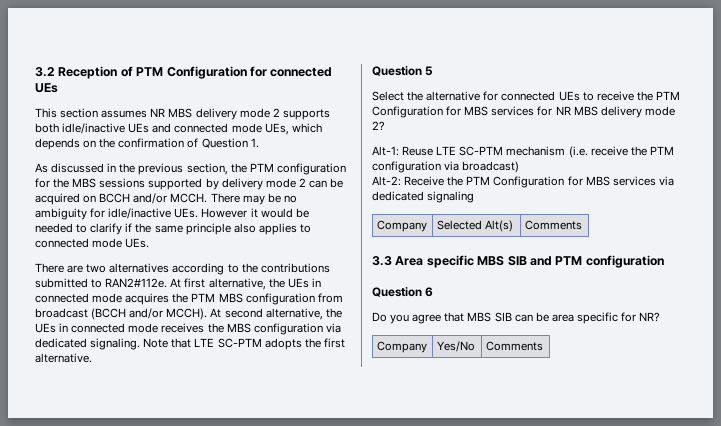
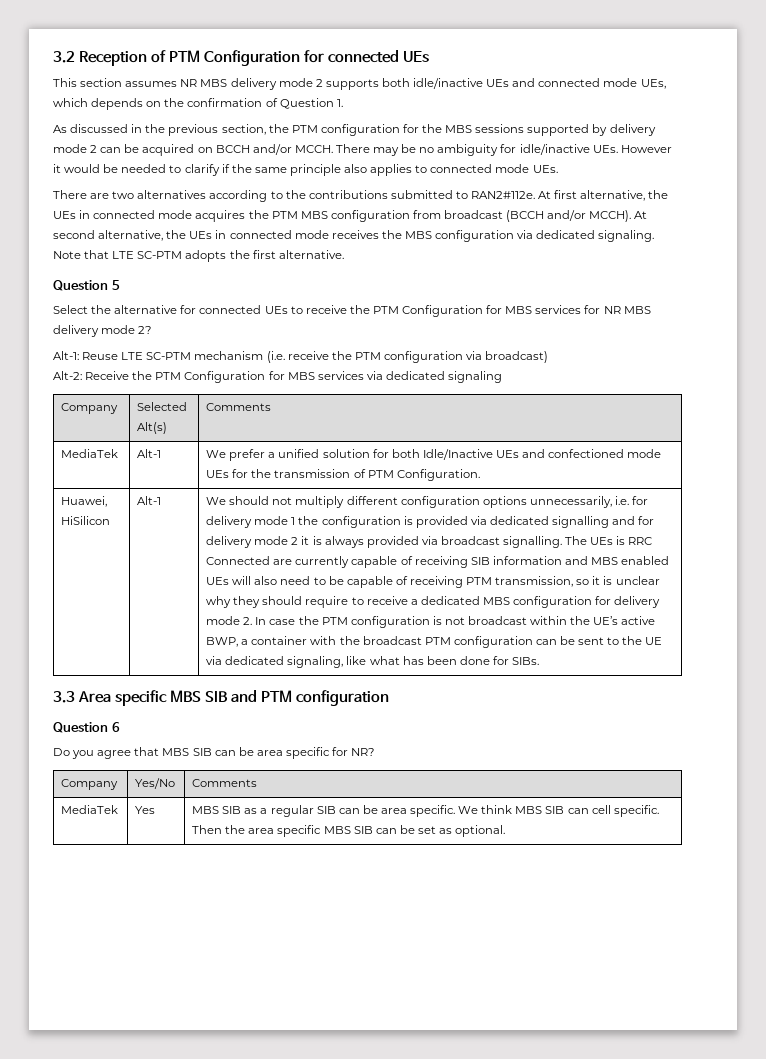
(582, 225) none -> [61,449,119,458] [137,449,162,458] [206,449,662,461] [206,469,480,481] [61,496,108,507] [61,516,111,525] [137,496,162,505] [206,496,649,508] [206,516,655,528] [206,536,653,548] [206,556,670,568] [206,576,660,588] [206,596,661,608] [206,616,656,628] [206,636,663,648] [206,656,540,668] // MediaTek | Alt-1 | We prefer a unified solution for both Idle/Inactive UEs and confectioned mode UEs for the transmission of PTM Configuration. // Huawei, HiSilicon | Alt-1 | We should not multiply different configuration options unnecessarily, i.e. for delivery mode 1 the configuration is provided via dedicated signalling and for delivery mode 2 it is always provided via broadcast signalling. The UEs is RRC Connected are currently capable of receiving SIB information and MBS enabled UEs will also need to be capable of receiving PTM transmission, so it is unclear why they should require to receive a dedicated MBS configuration for delivery mode 2. In case the PTM configuration is not broadcast within the UE’s active BWP, a container with the broadcast PTM configuration can be sent to the UE via dedicated signaling, like what has been done for SIBs.
(543, 346) none -> [61,805,119,814] [135,806,156,814] [192,805,659,817] [192,825,506,837] // MediaTek | Yes | MBS SIB as a regular SIB can be area specific. We think MBS SIB can cell specific. Then the area specific MBS SIB can be set as optional.

